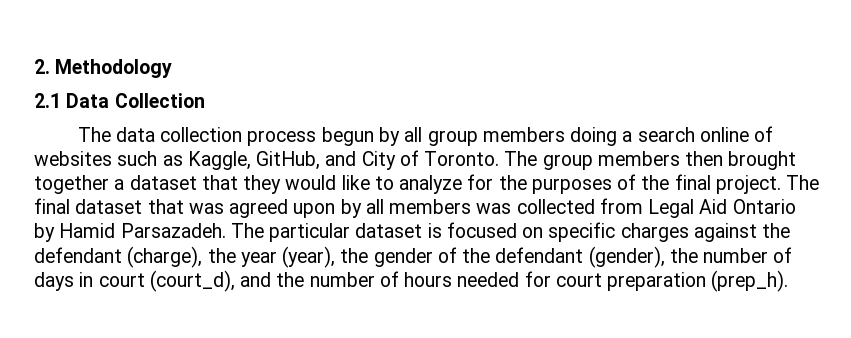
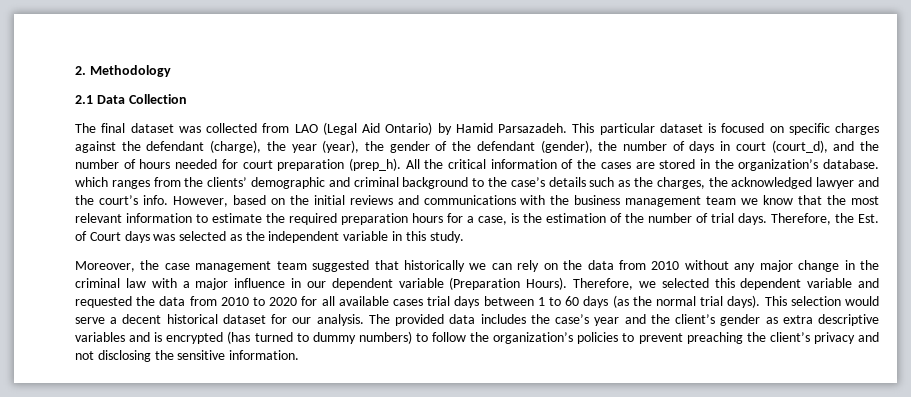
[115,126,774,146] [34,150,797,170] [34,174,820,194] [34,198,796,218] data collection process begun by all group members doing a search online of websites such as Kaggle, GitHub, and City of Toronto. The group members then brought together a dataset that they would like to analyze for the purposes of the final project. The final dataset that was agreed upon by all members was collected from Legal Aid Ontario -> [101,122,433,135] final dataset was collected from LAO (Legal Aid Ontario)
[230,223,264,238] The -> [572,123,595,133] This
(789, 281) none -> [405,159,880,171] [75,177,879,189] [75,195,880,207] [75,213,879,225] [75,231,464,243] [75,260,880,272] [75,277,880,290] [75,295,880,308] [75,314,879,326] [75,331,880,344] [75,350,300,362] All the critical information of the cases are stored in the organization’s database. which ranges from the clients’ demographic and criminal background to the case’s details such as the charges, the acknowledged lawyer and the court’s info. However, based on the initial reviews and communications with the business management team we know that the most relevant information to estimate the required preparation hours for a case, is the estimation of the number of trial days. Therefore, the Est. of Court days was selected as the independent variable in this study. // Moreover, the case management team suggested that historically we can rely on the data from 2010 without any major change in the criminal law with a major influence in our dependent variable (Preparation Hours). Therefore, we selected this dependent variable and requested the data from 2010 to 2020 for all available cases trial days between 1 to 60 days (as the normal trial days). This selection would serve a decent historical dataset for our analysis. The provided data includes the case’s year and the client’s gender as extra descriptive variables and is encrypted (has turned to dummy numbers) to follow the organization’s policies to prevent preaching the client’s privacy and not disclosing the sensitive information.

